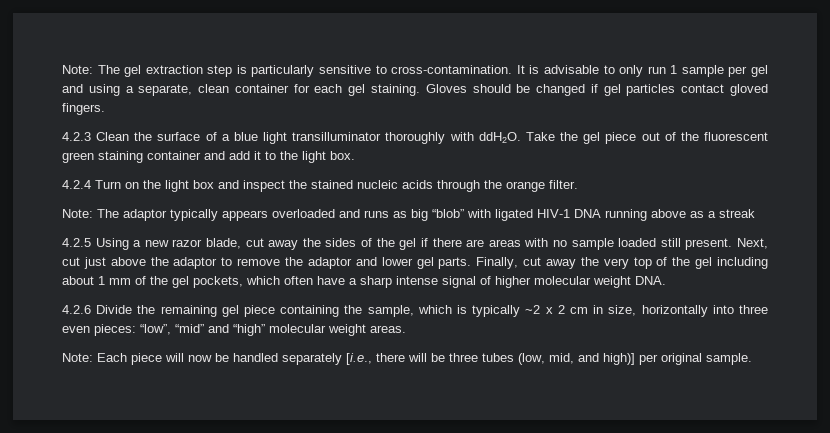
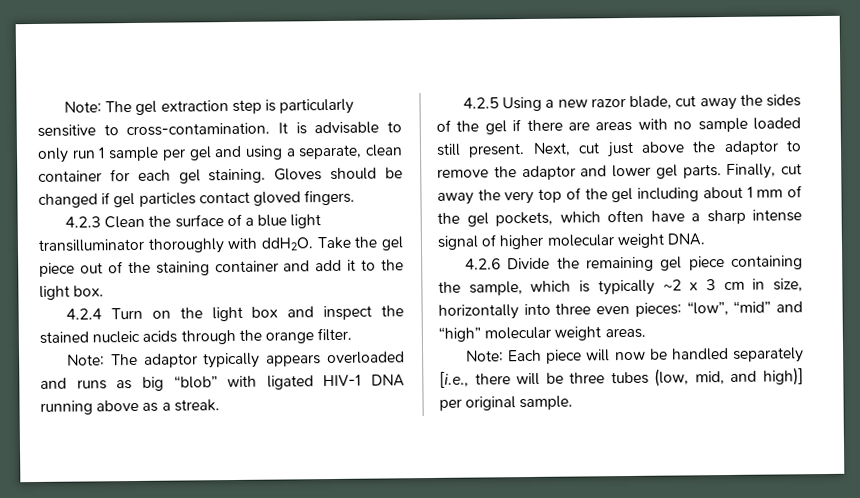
[703,132,768,141] [62,152,94,163] fluorescent green -> (151, 267) none
[719,209,755,218] streak -> [173,399,220,412] streak.
[557,305,565,314] 2 -> [705,279,716,291] 3

